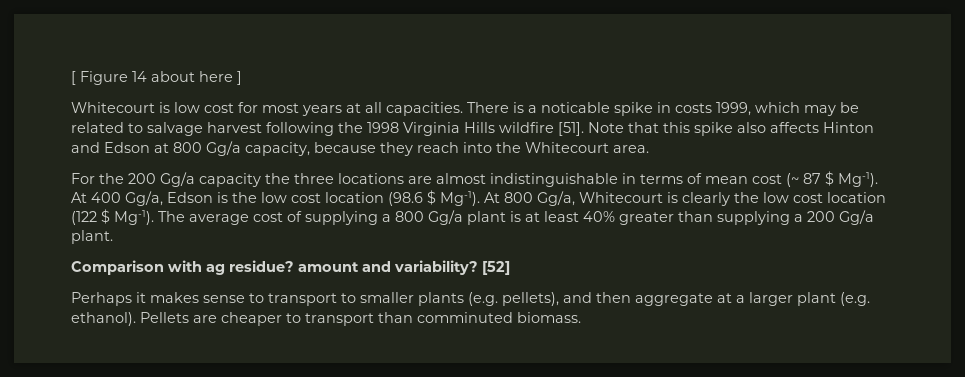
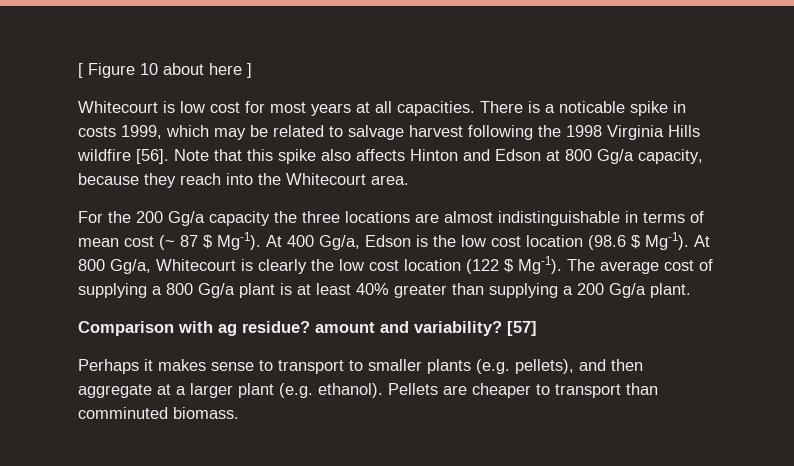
[132,71,147,82] 14 -> [140,63,158,75] 10
[558,122,584,136] [51]. -> [136,149,169,164] [56].
[482,261,510,275] [52] -> [507,321,537,336] [57]

